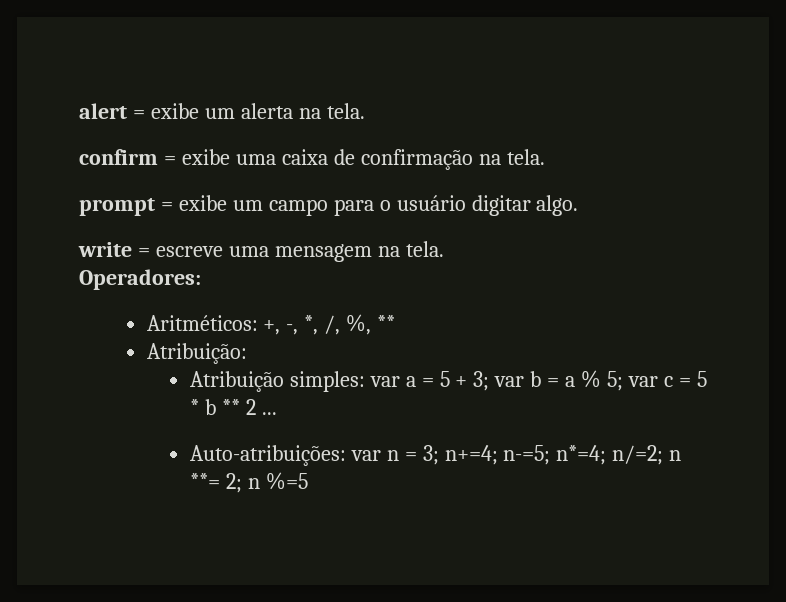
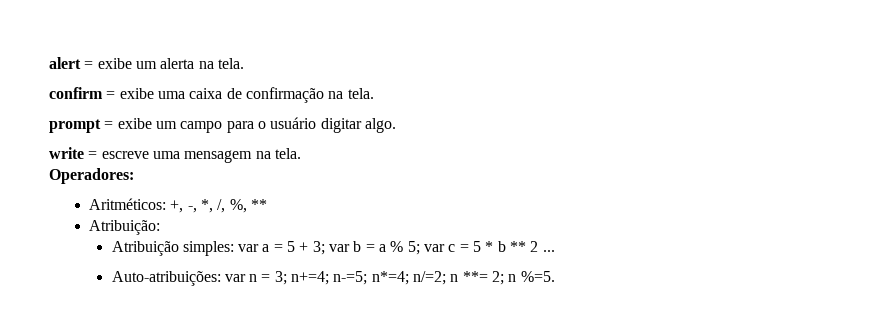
[265,472,308,490] %=5 -> [520,271,555,282] %=5.

